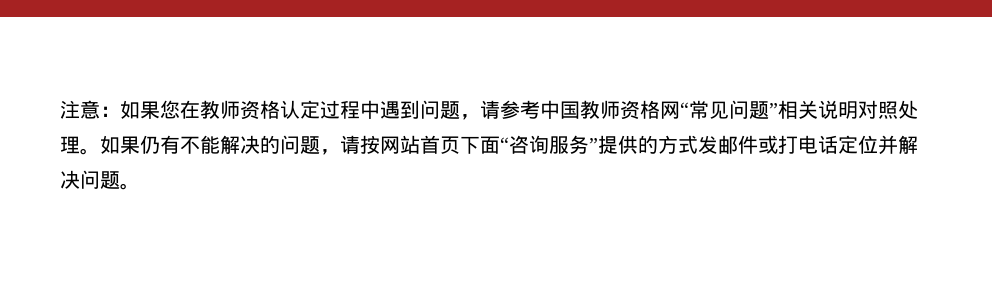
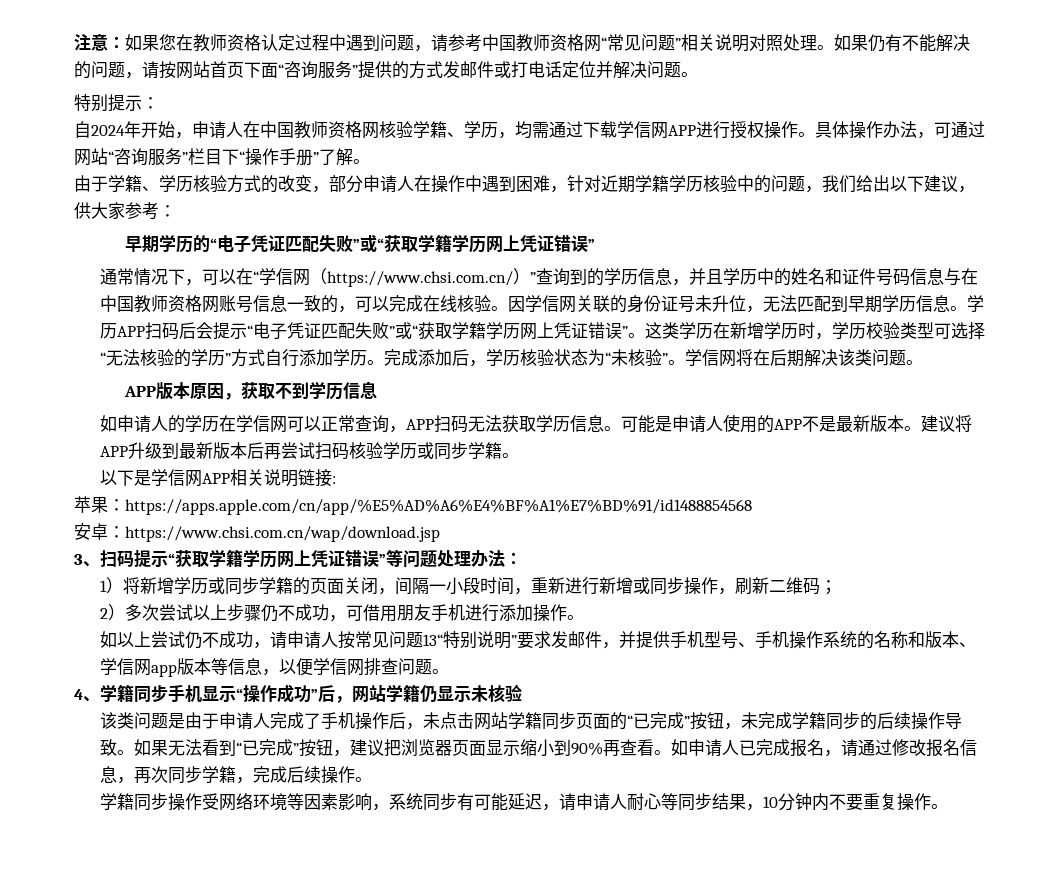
(140, 186) none -> [74,94,159,112] [74,121,985,139] [74,148,370,166] [74,175,975,193] [74,202,176,220] [125,234,596,253] [99,268,978,287] [99,295,984,313] [99,322,985,340] [99,349,923,367] [124,381,378,400] [99,414,972,433] [99,442,519,460] [99,469,336,487] [74,496,752,515] [74,523,440,542] [74,549,522,568] [99,577,837,595] [99,604,584,622] [99,631,976,649] [99,658,449,677] [74,684,522,703] [99,712,962,730] [99,739,977,757] [99,766,372,784] [99,793,948,811] // 特别提示： // 自2024年开始，申请人在中国教师资格网核验学籍、学历，均需通过下载学信网APP进行授权操作。具体操作办法，可通过网站“咨询服务”栏目下“操作手册”了解。 // 由于学籍、学历核验方式的改变，部分申请人在操作中遇到困难，针对近期学籍学历核验中的问题，我们给出以下建议，供大家参考： // 早期学历的“电子凭证匹配失败”或“获取学籍学历网上凭证错误” // 通常情况下，可以在“学信网（https://www.chsi.com.cn/）”查询到的学历信息，并且学历中的姓名和证件号码信息与在中国教师资格网账号信息一致的，可以完成在线核验。因学信网关联的身份证号未升位，无法匹配到早期学历信息。学历APP扫码后会提示“电子凭证匹配失败”或“获取学籍学历网上凭证错误”。这类学历在新增学历时，学历校验类型可选择“无法核验的学历”方式自行添加学历。完成添加后，学历核验状态为“未核验”。学信网将在后期解决该类问题。 // APP版本原因，获取不到学历信息 // 如申请人的学历在学信网可以正常查询，APP扫码无法获取学历信息。可能是申请人使用的APP不是最新版本。建议将APP升级到最新版本后再尝试扫码核验学历或同步学籍。 // 以下是学信网APP相关说明链接: // 苹果：https://apps.apple.com/cn/app/%E5%AD%A6%E4%BF%A1%E7%BD%91/id1488854568 // 安卓：https://www.chsi.com.cn/wap/download.jsp // 3、扫码提示“获取学籍学历网上凭证错误”等问题处理办法： // 1）将新增学历或同步学籍的页面关闭，间隔一小段时间，重新进行新增或同步操作，刷新二维码； // 2）多次尝试以上步骤仍不成功，可借用朋友手机进行添加操作。 // 如以上尝试仍不成功，请申请人按常见问题13“特别说明”要求发邮件，并提供手机型号、手机操作系统的名称和版本、学信网app版本等信息，以便学信网排查问题。 // 4、学籍同步手机显示“操作成功”后，网站学籍仍显示未核验 // 该类问题是由于申请人完成了手机操作后，未点击网站学籍同步页面的“已完成”按钮，未完成学籍同步的后续操作导致。如果无法看到“已完成”按钮，建议把浏览器页面显示缩小到90%再查看。如申请人已完成报名，请通过修改报名信息，再次同步学籍，完成后续操作。 // 学籍同步操作受网络环境等因素影响，系统同步有可能延迟，请申请人耐心等同步结果，10分钟内不要重复操作。

